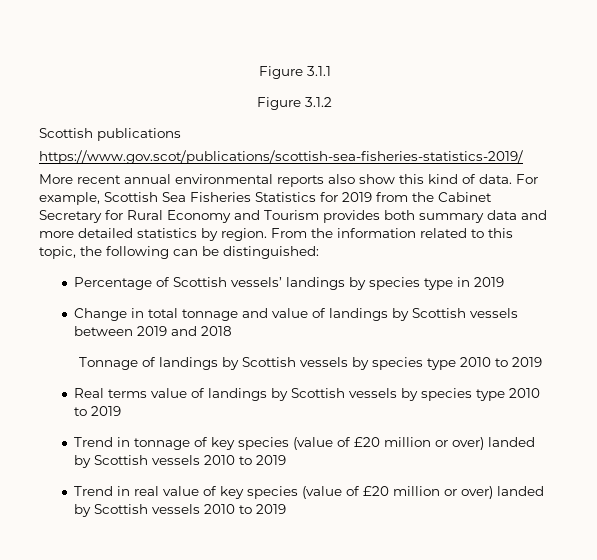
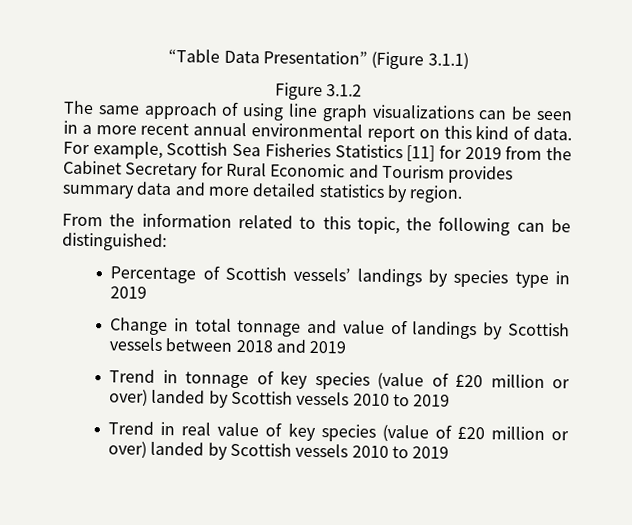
[258,66,331,79] [257,97,332,110] [39,128,181,141] [39,150,523,164] [39,174,395,187] Figure 3.1.1 // Figure 3.1.2 // Scottish publications // https://www.gov.scot/publications/scottish-sea-fisheries-statistics-2019/ // More recent annual environmental reports also show -> [168,49,469,70] [274,82,363,101] [63,100,574,122] [63,120,440,143] “Table Data Presentation” (Figure 3.1.1) // Figure 3.1.2 // The same approach of using line graph visualizations can be seen in a more recent annual environmental report on
(316, 197) none -> [406,145,436,162] [11]
[167,210,231,223] Economy -> [270,163,346,178] Economic
[384,210,415,220] both -> (514, 174) none
(267, 234) none -> (464, 194) //
[136,326,232,336] [79,357,543,370] [73,388,540,401] [73,407,87,416] 2019 and 2018 // Tonnage of landings by Scottish vessels by species type 2010 to 2019 // Real terms value of landings by Scottish vessels by species type 2010 to -> [235,339,307,353] 2018 and

